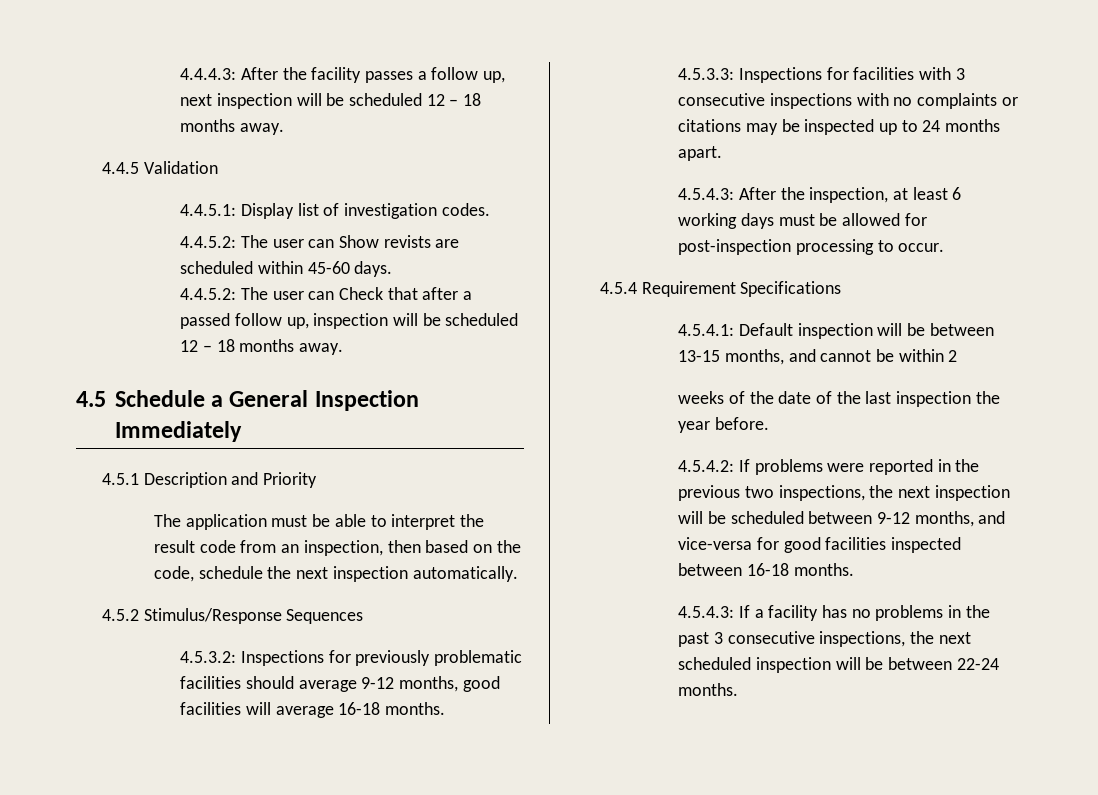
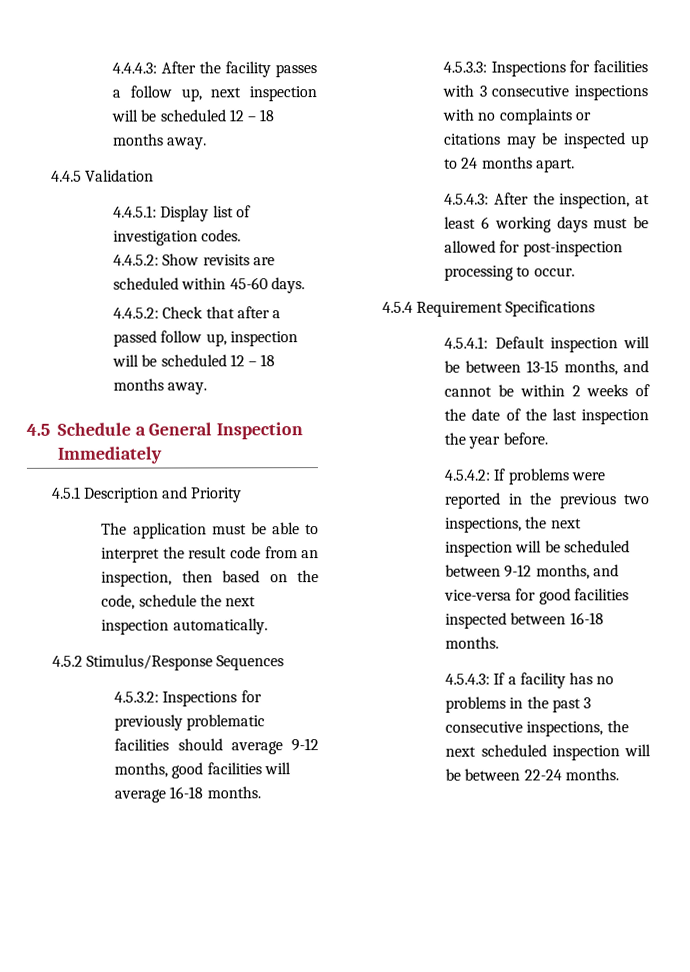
[240,235,431,248] The user can Show revists -> [162,253,250,266] Show revisits
[240,287,335,300] The user can -> (160, 313) none
(958, 356) // -> (581, 391) none

